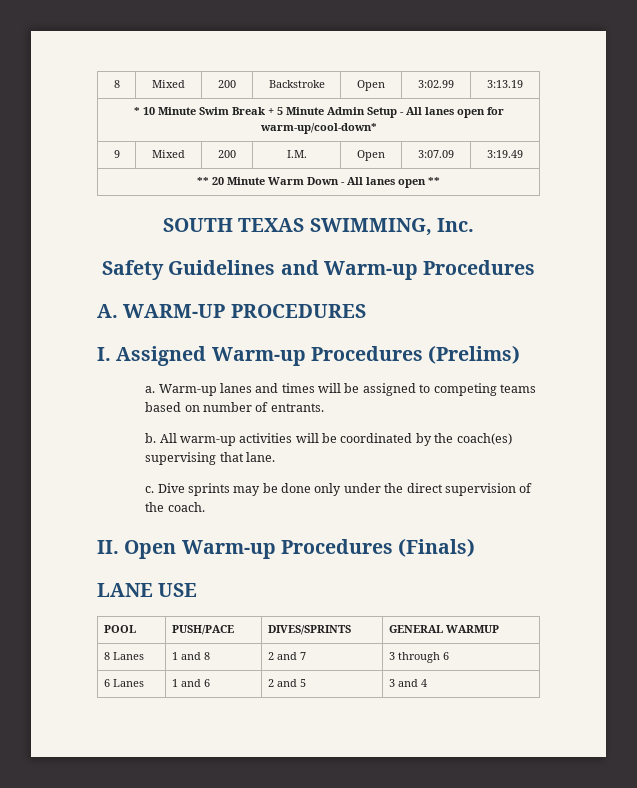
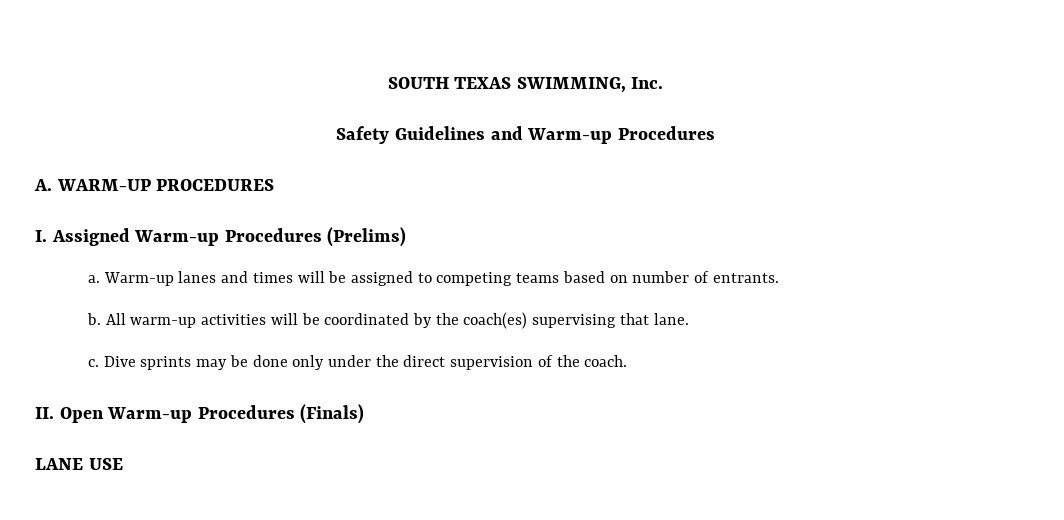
[113,80,120,88] [152,80,185,88] [218,80,236,88] [268,80,325,88] [357,80,385,91] [418,80,454,88] [487,80,523,88] [133,107,504,118] [259,123,377,134] [113,150,120,158] [152,150,185,158] [218,150,236,158] [286,150,307,158] [357,150,385,161] [418,150,454,158] [487,150,523,158] [197,177,440,188] 8 | Mixed | 200 | Backstroke | Open | 3:02.99 | 3:13.19 // * 10 Minute Swim Break + 5 Minute Admin Setup - All lanes open for warm-up/cool-down* // 9 | Mixed | 200 | I.M. | Open | 3:07.09 | 3:19.49 // ** 20 Minute Warm Down - All lanes open ** // -> (387, 83) none
[103,625,136,633] [171,625,234,635] [267,625,351,635] [388,625,499,633] [103,652,144,660] [171,652,210,660] [267,652,306,660] [388,652,449,663] [103,679,144,687] [171,679,210,687] [267,679,306,687] [388,679,427,687] // POOL | PUSH/PACE | DIVES/SPRINTS | GENERAL WARMUP // 8 Lanes | 1 and 8 | 2 and 7 | 3 through 6 // 6 Lanes | 1 and 6 | 2 and 5 | 3 and 4 -> (123, 464) none

